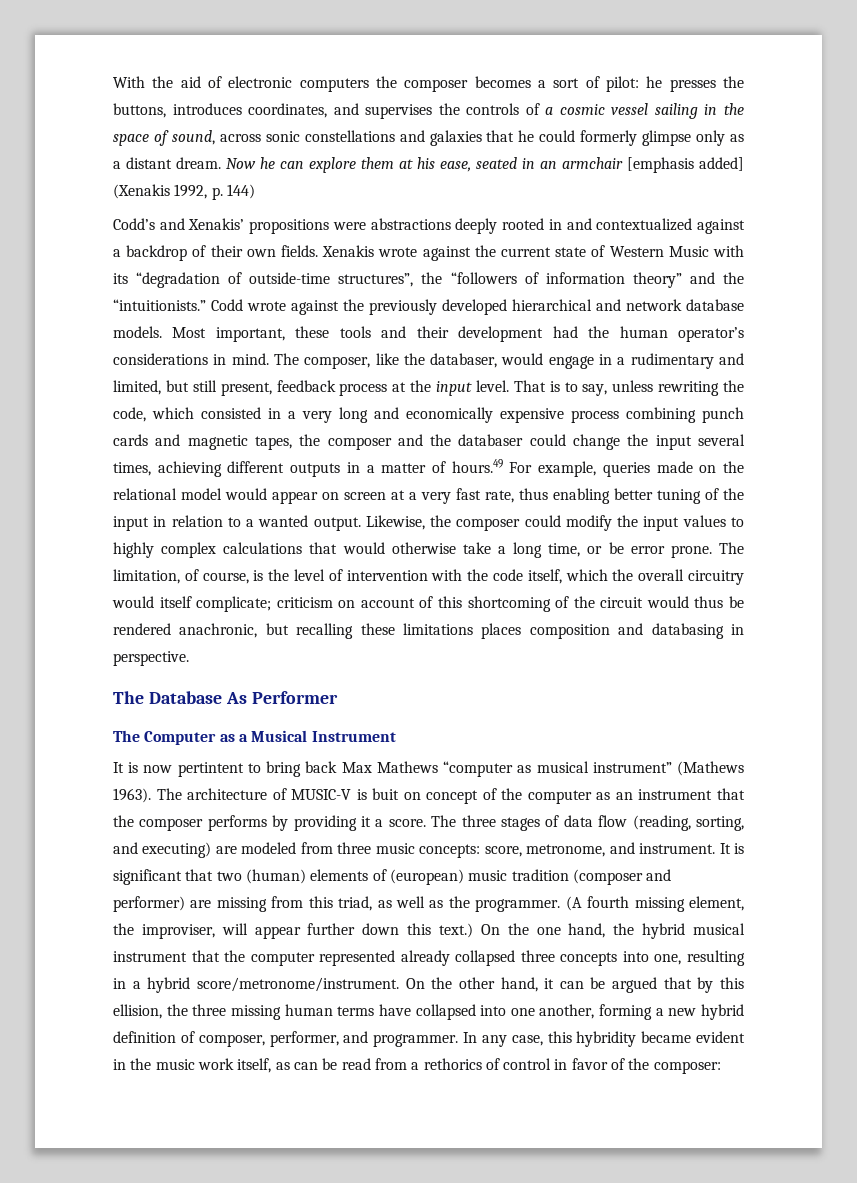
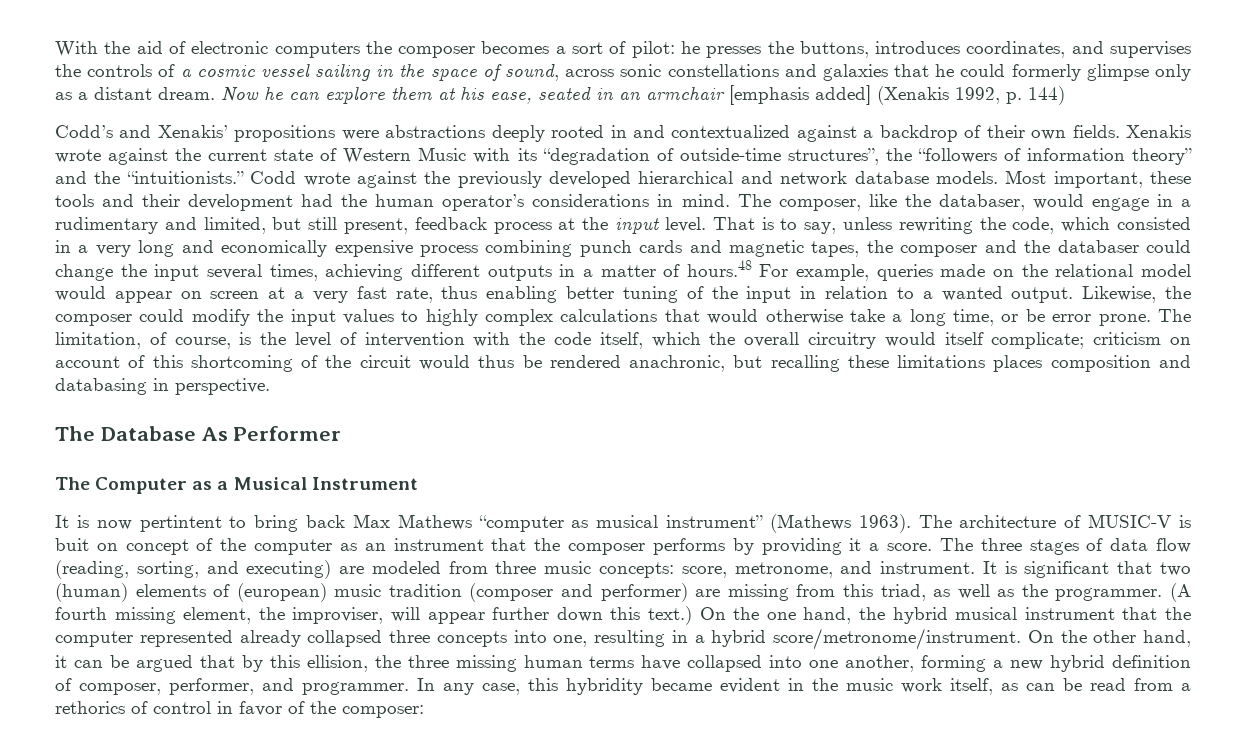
[451,459,503,473] hours.49 -> [686,260,752,277] hours.48

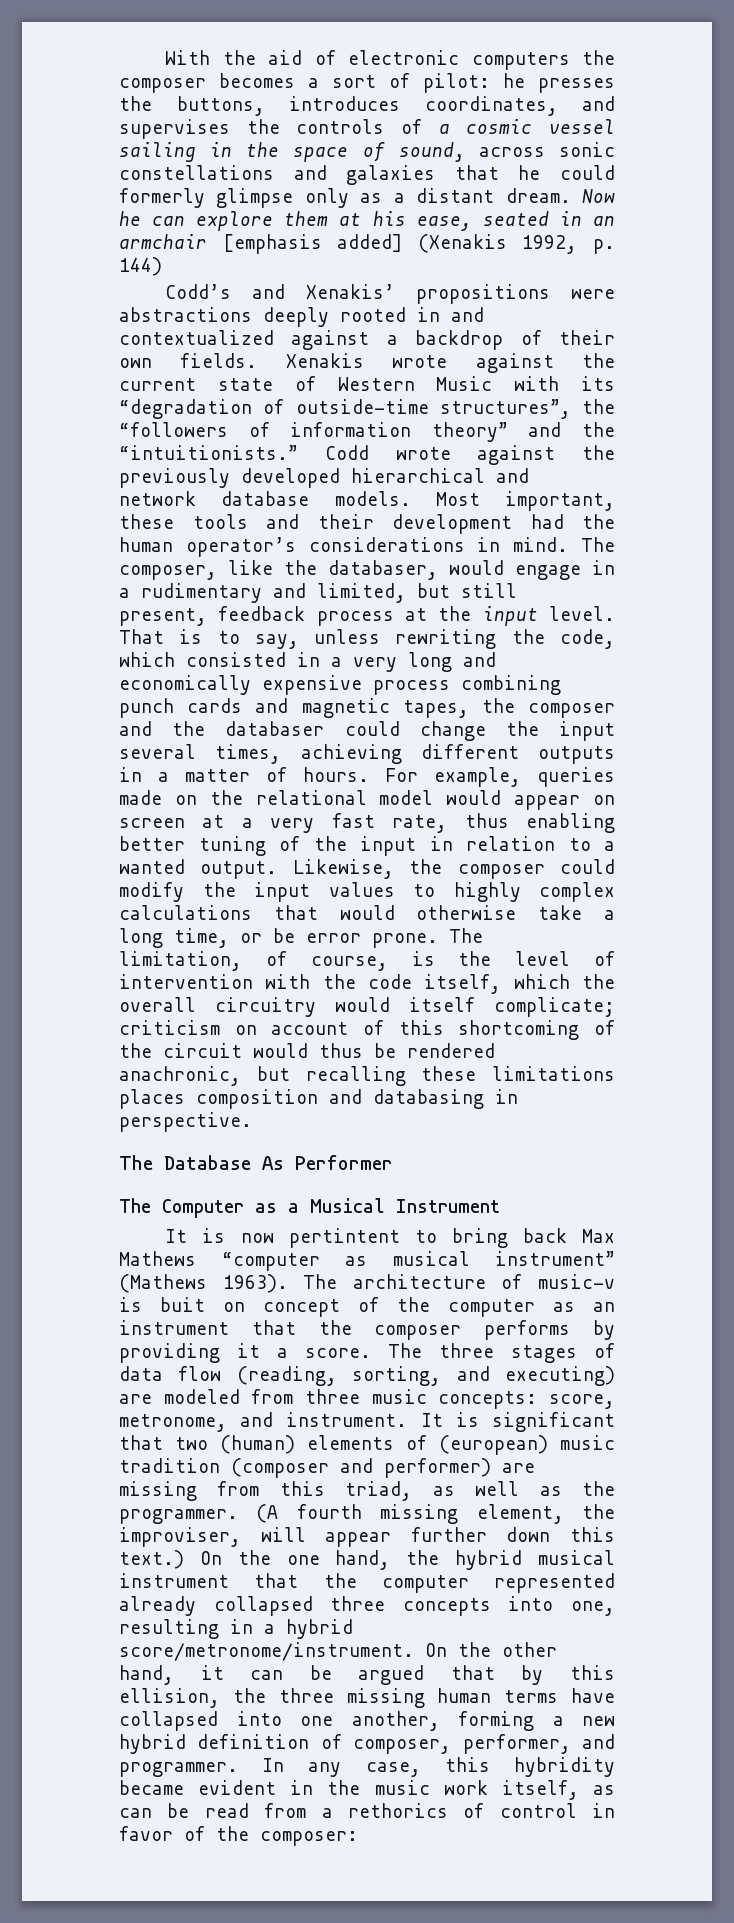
[686,260,752,277] hours.48 -> [303,767,369,782] hours.
[1088,514,1172,528] MUSIC-V -> [538,1274,615,1289] music-v

